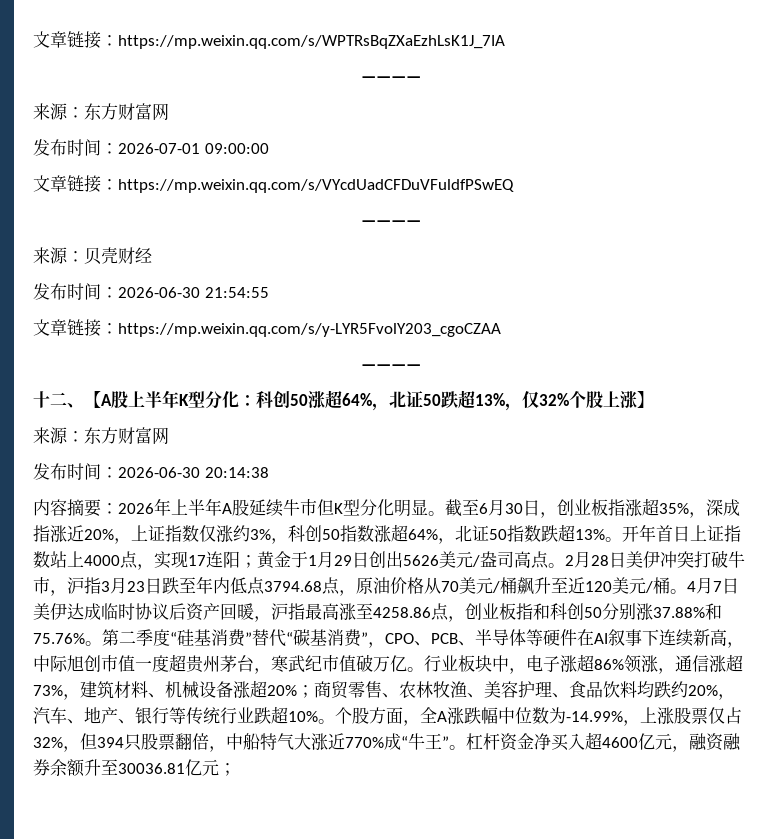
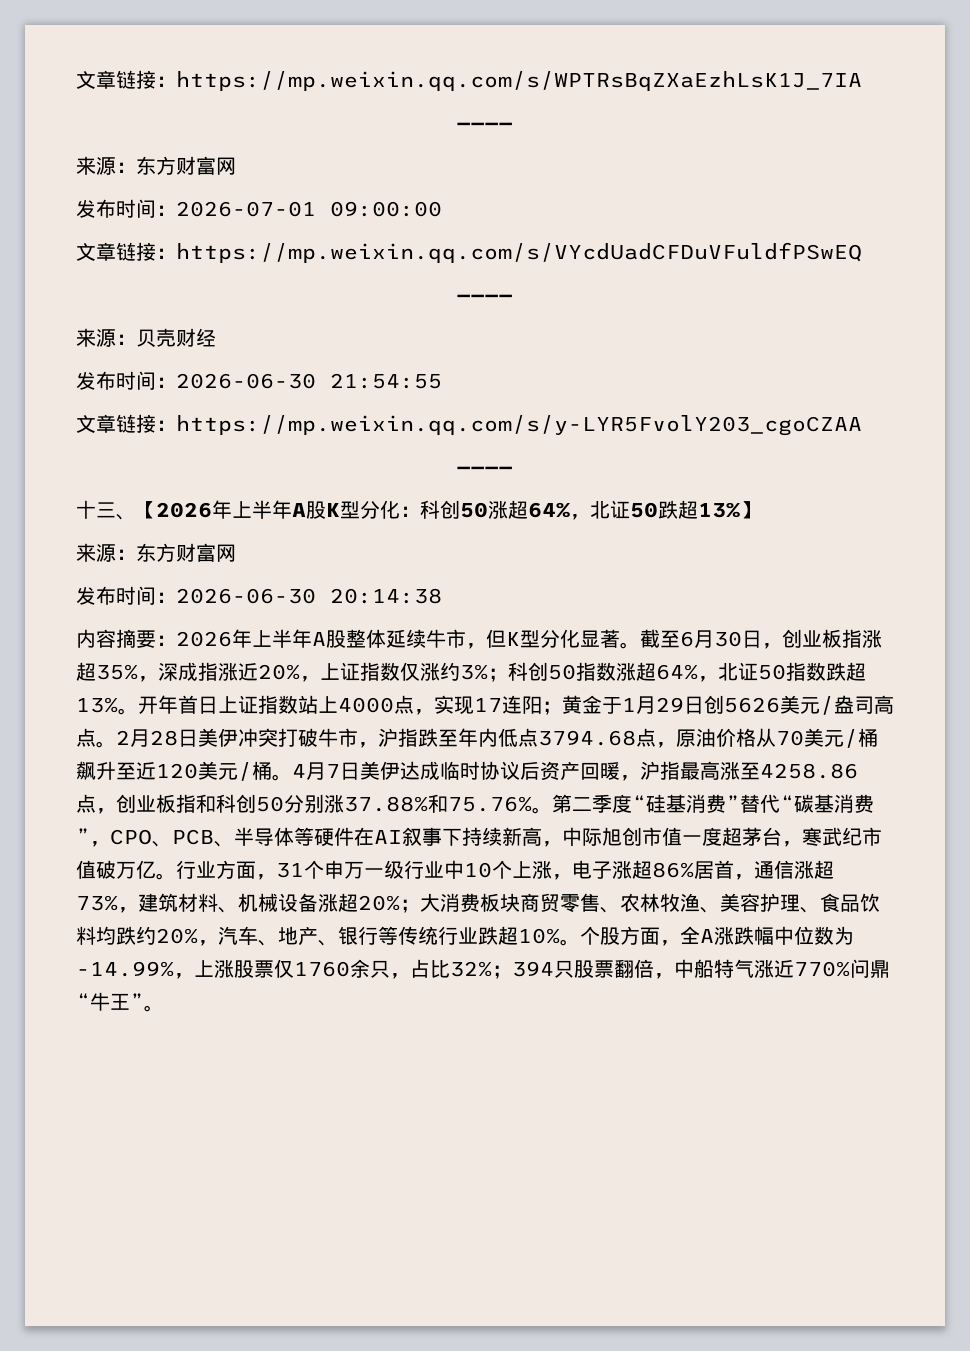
[50,390,179,409] 二、【A股上半年 -> [96,500,326,520] 三、【2026年上半年A股
[505,391,637,411] ，仅32%个股上涨 -> (740, 510) none
(249, 507) none -> [346,629,386,648] 整体
(317, 507) none -> [466,643,486,649] ，
[394,499,428,517] 明显 -> [580,629,620,648] 显著
[271,538,288,544] ， -> [488,668,508,682] ；
[386,551,403,568] 出 -> (724, 704) none
[101,577,162,594] 3月23日 -> (418, 737) none
[659,629,676,646] 连 -> [462,827,482,846] 持
[186,655,220,673] 贵州 -> (742, 836) none
[458,655,509,672] 板块中 -> [216,860,552,880] 方面，31个申万一级行业中10个上涨
[624,655,658,673] 领涨 -> [694,860,734,879] 居首
(314, 691) none -> [420,893,520,912] 大消费板块
[725,707,742,724] [33,733,97,752] 占32%，但 -> [294,959,512,979] 1760余只，占比32%；
[294,733,311,750] 大 -> (754, 968) none
[384,733,401,750] 成 -> [850,959,890,978] 问鼎
[466,732,741,752] [33,759,236,777] 杠杆资金净买入超4600亿元，融资融券余额升至30036.81亿元； -> (164, 1008) none

